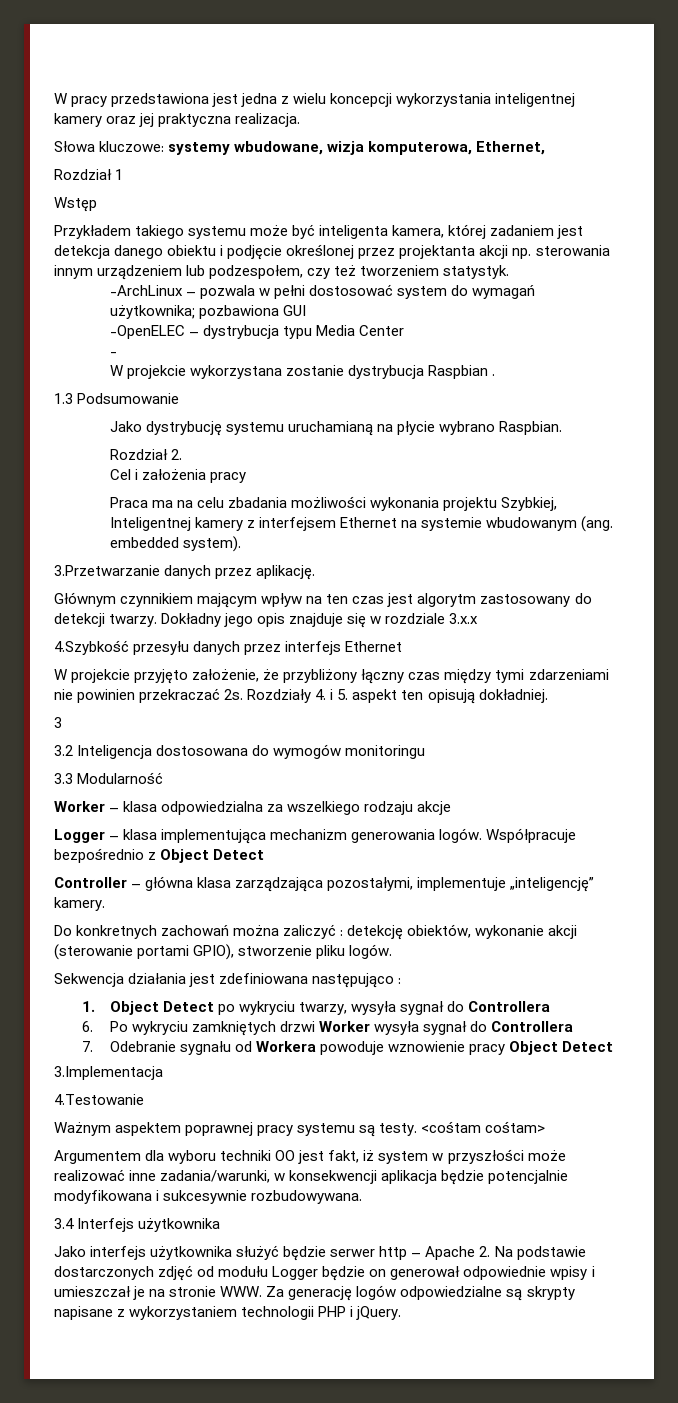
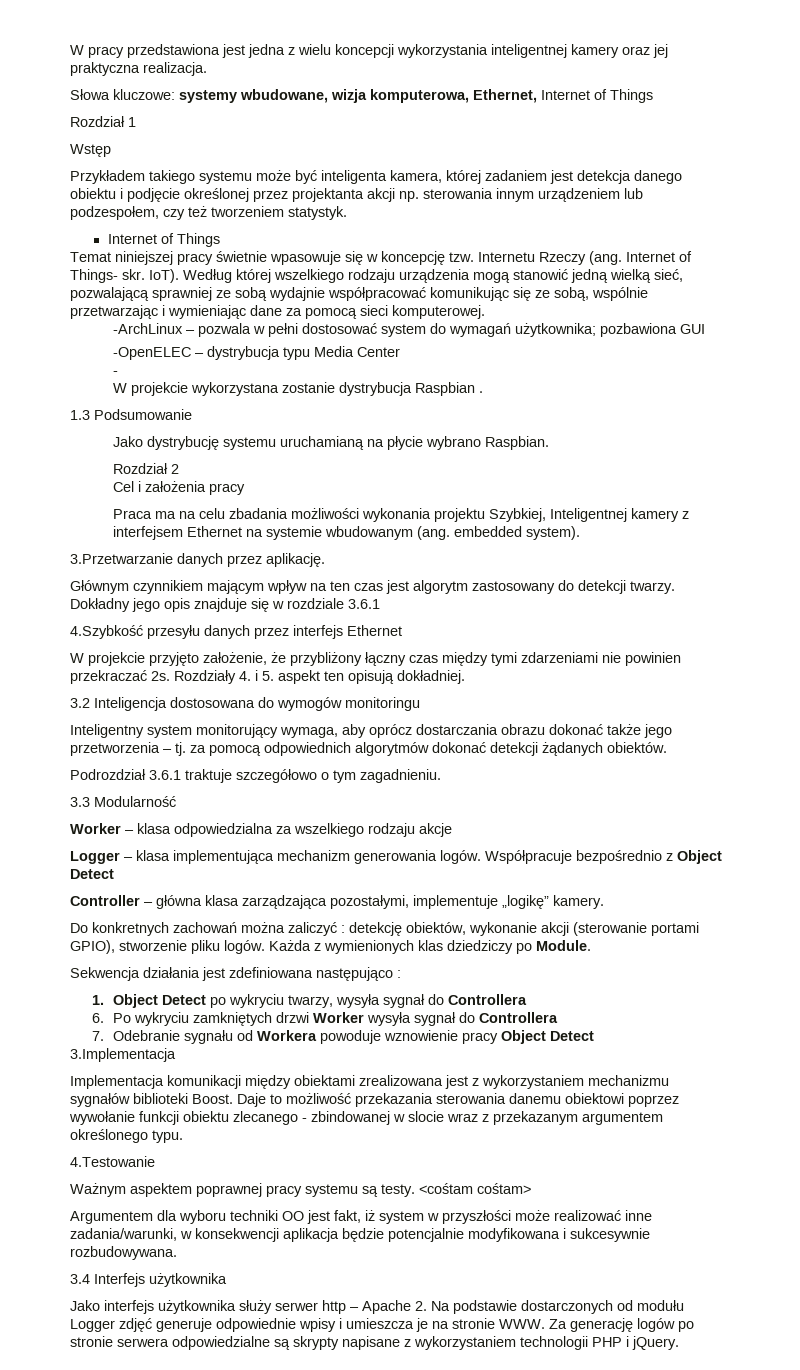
(546, 148) none -> [541,89,653,103] Internet of Things
(510, 272) none -> [107,233,220,247] [70,251,692,265] [70,269,683,283] [70,287,648,301] [70,305,485,319] // Internet of Things // Temat niniejszej pracy świetnie wpasowuje się w koncepcję tzw. Internetu Rzeczy (ang. Internet of Things- skr. IoT). Według której wszelkiego rodzaju urządzenia mogą stanowić jedną wielką sieć, pozwalającą sprawniej ze sobą wydajnie współpracować komunikując się ze sobą, wspólnie przetwarzając i wymieniając dane za pomocą sieci komputerowej.
[171,449,183,460] 2. -> [171,464,180,474] 2
[449,613,479,624] 3.x.x -> [348,599,380,609] 3.6.1
[54,717,62,728] // 3 -> (465, 677) none
(426, 752) none -> [70,724,672,738] [70,742,667,756] [70,769,441,783] // Inteligentny system monitorujący wymaga, aby oprócz dostarczania obrazu dokonać także jego przetworzenia – tj. za pomocą odpowiednich algorytmów dokonać detekcji żądanych obiektów. // Podrozdział 3.6.1 traktuje szczegółowo o tym zagadnieniu.
[510,877,595,892] „inteligencję” -> [502,895,549,909] „logikę”
(393, 951) none -> [269,940,591,954] Każda z wymienionych klas dziedziczy po Module.
(163, 1073) none -> [70,1075,669,1089] [70,1093,679,1107] [69,1111,663,1125] [70,1129,183,1143] // Implementacja komunikacji między obiektami zrealizowana jest z wykorzystaniem mechanizmu sygnałów biblioteki Boost. Daje to możliwość przekazania sterowania danemu obiektowi poprzez wywołanie funkcji obiektu zlecanego - zbindowanej w slocie wraz z przekazanym argumentem określonego typu.
[236,1245,327,1261] służyć będzie -> [239,1300,272,1314] służy
[158,1265,194,1281] zdjęć -> (613, 1307) none
[322,1266,461,1281] będzie on generował -> [119,1318,212,1332] zdjęć generuje
[54,1286,131,1297] umieszczał -> [346,1318,414,1329] umieszcza
(397, 1292) none -> [678,1321,694,1332] [70,1336,169,1347] po stronie serwera

